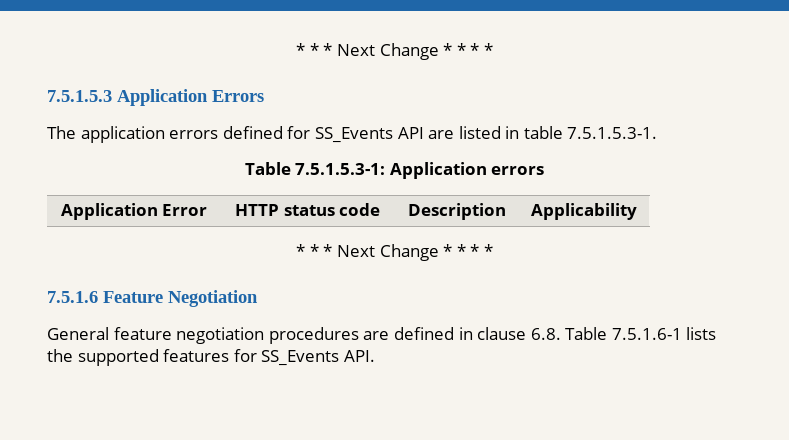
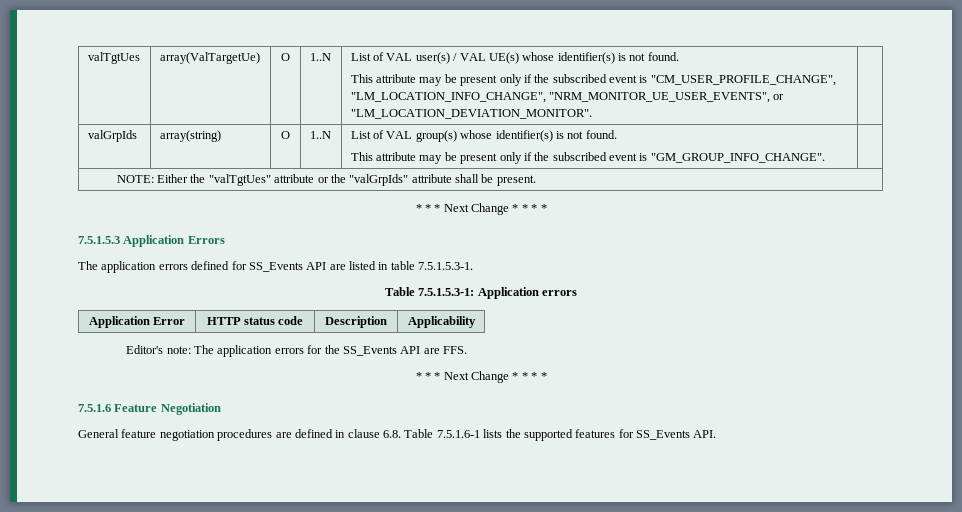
(296, 49) none -> [87,52,140,64] [159,52,260,64] [281,53,290,61] [309,53,331,61] [350,52,679,64] [350,74,836,86] [350,92,785,103] [350,109,592,119] [87,130,137,142] [159,130,221,142] [281,131,290,139] [309,131,331,139] [350,130,617,142] [350,152,825,164] [116,174,536,186] valTgtUes | array(ValTargetUe) | O | 1..N | List of VAL user(s) / VAL UE(s) whose identifier(s) is not found. // This attribute may be present only if the subscribed event is "CM_USER_PROFILE_CHANGE", "LM_LOCATION_INFO_CHANGE", "NRM_MONITOR_UE_USER_EVENTS", or "LM_LOCATION_DEVIATION_MONITOR". | // valGrpIds | array(string) | O | 1..N | List of VAL group(s) whose identifier(s) is not found. // This attribute may be present only if the subscribed event is "GM_GROUP_INFO_CHANGE". | // NOTE: Either the "valTgtUes" attribute or the "valGrpIds" attribute shall be present. //
(637, 211) none -> [126,345,468,357] // Editor's note: The application errors for the SS_Events API are FFS.

